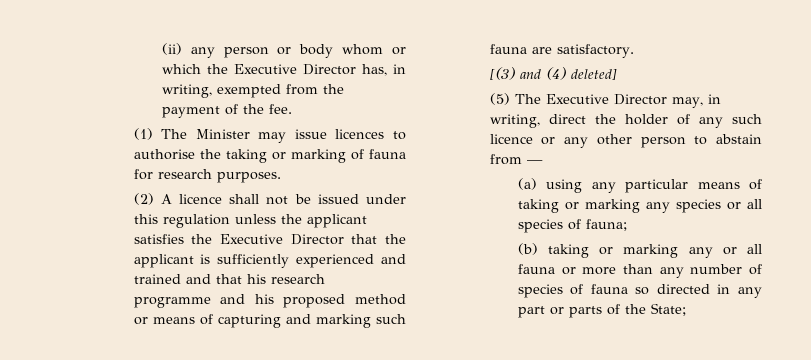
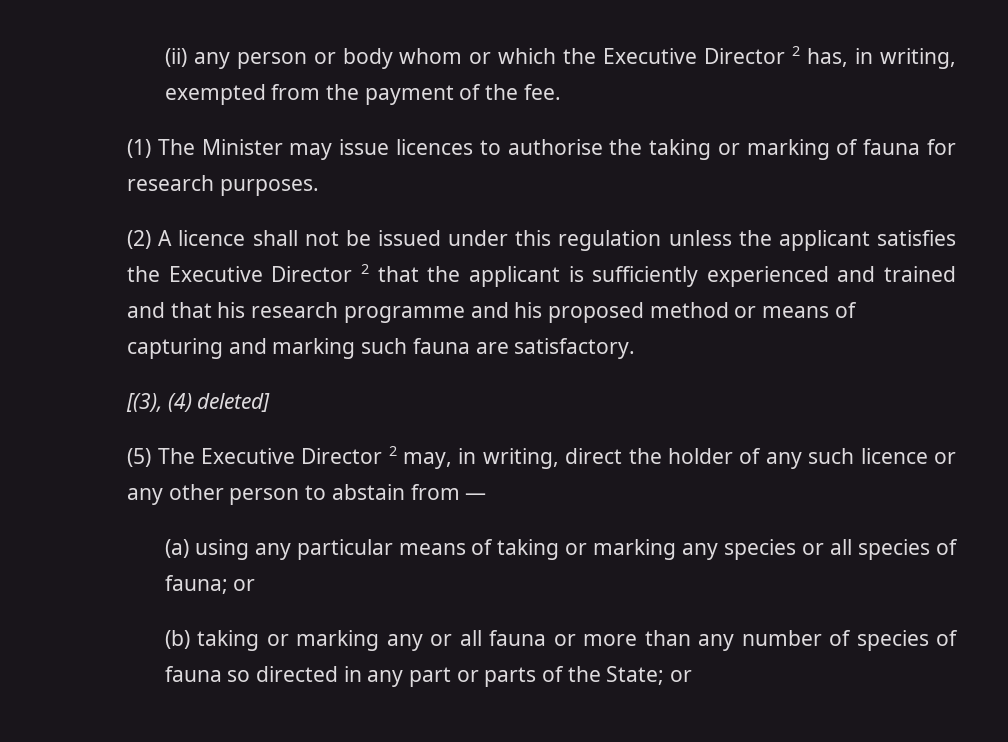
(356, 69) none -> [792,46,801,56] 2
(344, 239) none -> [361,264,370,274] 2
[489,67,541,80] [(3) and -> [126,393,163,412] [(3),
(667, 99) none -> [388,446,397,456] 2
(627, 225) none -> [233,579,256,591] or
(686, 309) none -> [670,670,693,682] or

